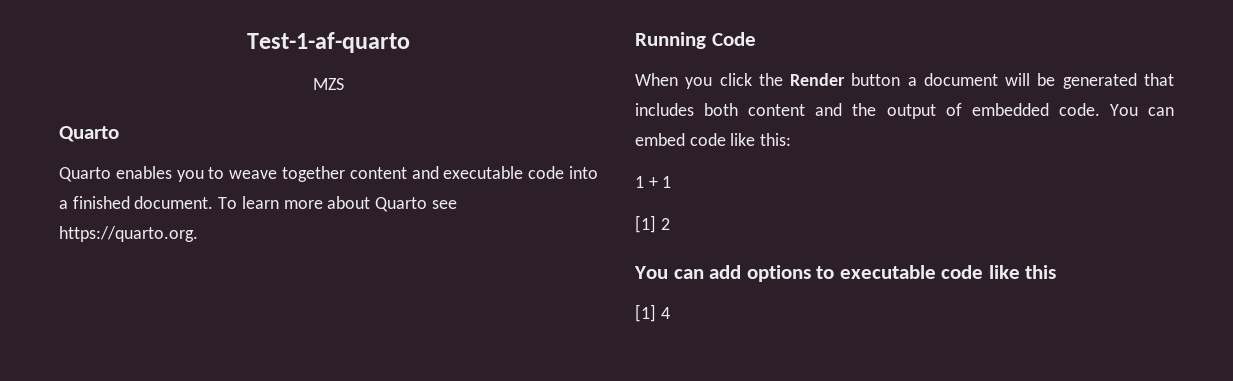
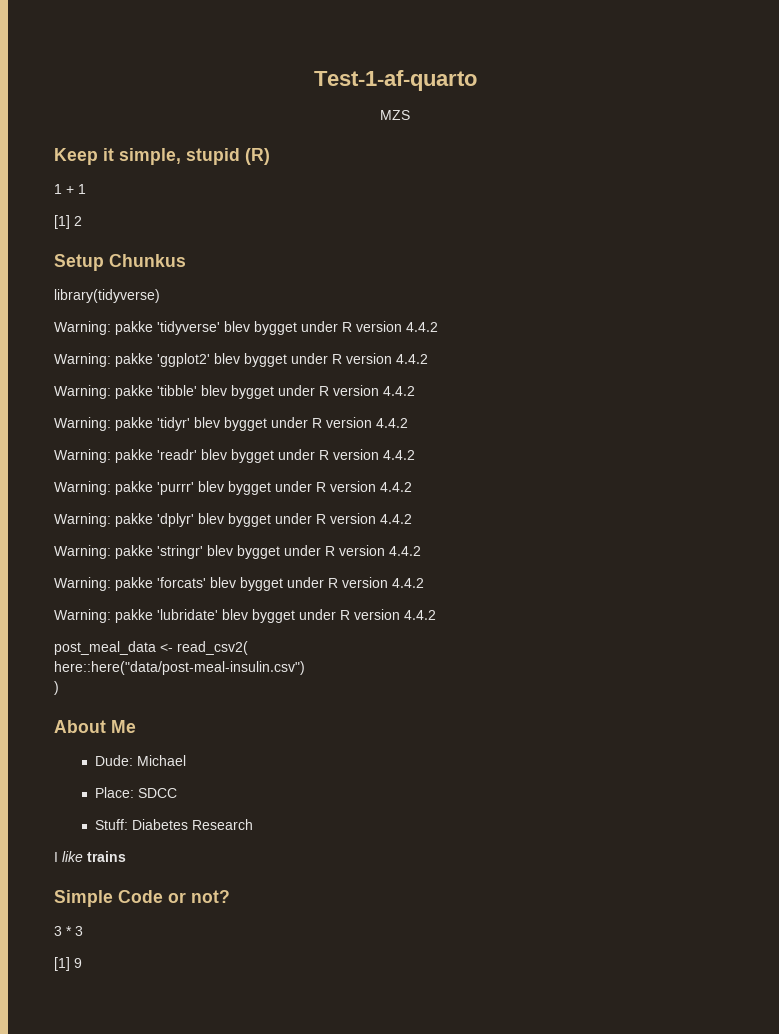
[59,126,119,142] [59,166,598,182] [59,196,457,212] [59,226,198,242] [635,32,756,49] [635,73,1174,89] [635,103,1174,119] [635,133,792,146] Quarto // Quarto enables you to weave together content and executable code into a finished document. To learn more about Quarto see https://quarto.org. // Running Code // When you click the Render button a document will be generated that includes both content and the output of embedded code. You can embed code like this: -> [54,148,270,165] Keep it simple, stupid (R)
[634,265,1057,282] [635,304,670,322] You can add options to executable code like this // [1] 4 -> [54,254,186,271] [54,289,160,303] [54,321,438,335] [54,353,428,367] [54,385,415,399] [54,417,408,431] [54,449,415,463] [54,481,412,495] [54,513,412,527] [54,545,421,559] [54,577,424,591] [54,609,436,623] [54,641,248,655] [54,661,305,675] [54,681,59,695] [54,720,136,733] [95,755,187,766] [95,787,178,798] [95,819,254,830] [54,851,126,862] [54,890,230,907] [54,926,83,936] [54,957,82,971] Setup Chunkus // library(tidyverse) // Warning: pakke 'tidyverse' blev bygget under R version 4.4.2 // Warning: pakke 'ggplot2' blev bygget under R version 4.4.2 // Warning: pakke 'tibble' blev bygget under R version 4.4.2 // Warning: pakke 'tidyr' blev bygget under R version 4.4.2 // Warning: pakke 'readr' blev bygget under R version 4.4.2 // Warning: pakke 'purrr' blev bygget under R version 4.4.2 // Warning: pakke 'dplyr' blev bygget under R version 4.4.2 // Warning: pakke 'stringr' blev bygget under R version 4.4.2 // Warning: pakke 'forcats' blev bygget under R version 4.4.2 // Warning: pakke 'lubridate' blev bygget under R version 4.4.2 // post_meal_data <- read_csv2( // here::here("data/post-meal-insulin.csv") // ) // About Me // Dude: Michael // Place: SDCC // Stuff: Diabetes Research // I like trains // Simple Code or not? // 3 * 3 // [1] 9

